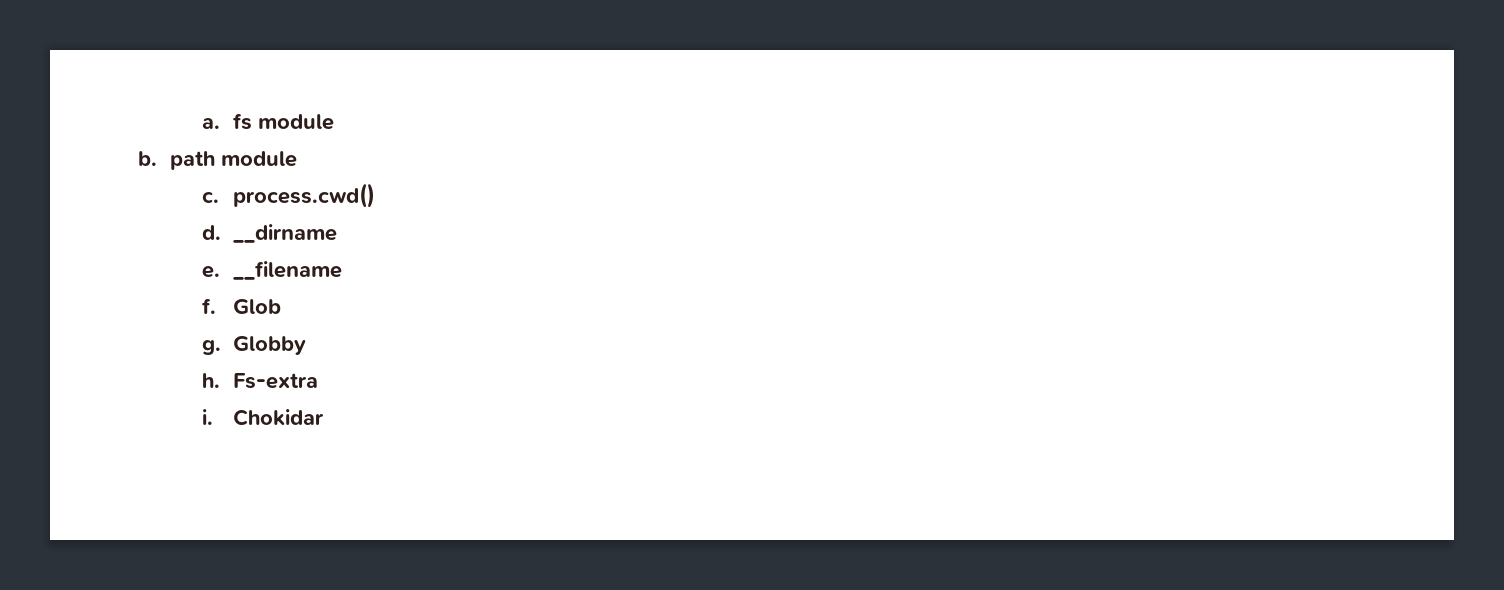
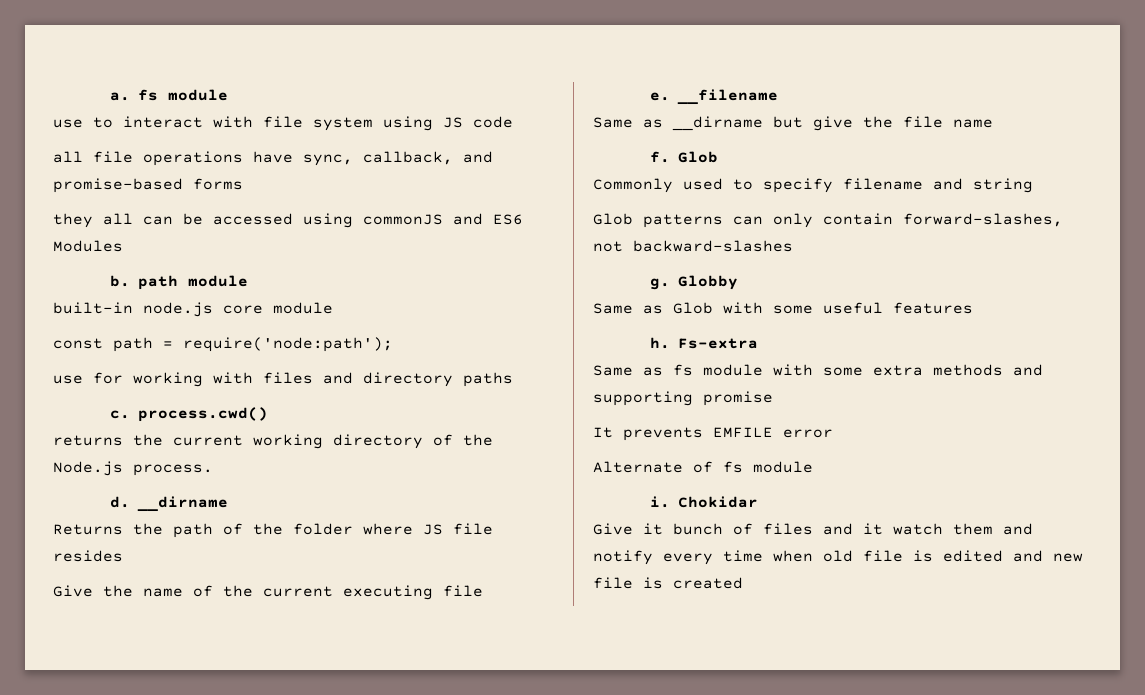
[138,151,297,170] [201,183,376,208] [201,224,338,243] [201,261,343,280] [201,298,282,314] [201,336,307,355] [201,373,319,389] [201,409,325,426] b. path module // c. process.cwd() // d. __dirname // e. __filename // f. Glob // g. Globby // h. Fs-extra // i. Chokidar -> [53,116,513,131] [53,151,493,166] [53,178,243,193] [53,213,523,228] [53,240,123,252] [109,275,249,290] [53,302,333,317] [53,337,393,352] [53,372,513,387] [109,407,269,422] [53,434,493,449] [53,461,213,476] [109,496,229,512] [53,523,493,538] [53,550,123,562] [53,585,483,600] [649,89,779,105] [593,116,993,131] [649,151,719,163] [593,178,1033,193] [593,213,1063,228] [593,240,793,252] [649,275,739,290] [593,302,973,314] [649,337,759,349] [593,364,1043,376] [593,391,773,406] [593,427,833,441] [593,461,813,473] [649,496,759,508] [593,523,1033,535] [593,550,1083,565] [593,577,743,589] use to interact with file system using JS code // all file operations have sync, callback, and promise-based forms // they all can be accessed using commonJS and ES6 Modules // b. path module // built-in node.js core module // const path = require('node:path'); // use for working with files and directory paths // c. process.cwd() // returns the current working directory of the Node.js process. // d. __dirname // Returns the path of the folder where JS file resides // Give the name of the current executing file // e. __filename // Same as __dirname but give the file name // f. Glob // Commonly used to specify filename and string // Glob patterns can only contain forward-slashes, not backward-slashes // g. Globby // Same as Glob with some useful features // h. Fs-extra // Same as fs module with some extra methods and supporting promise // It prevents EMFILE error // Alternate of fs module // i. Chokidar // Give it bunch of files and it watch them and notify every time when old file is edited and new file is created

